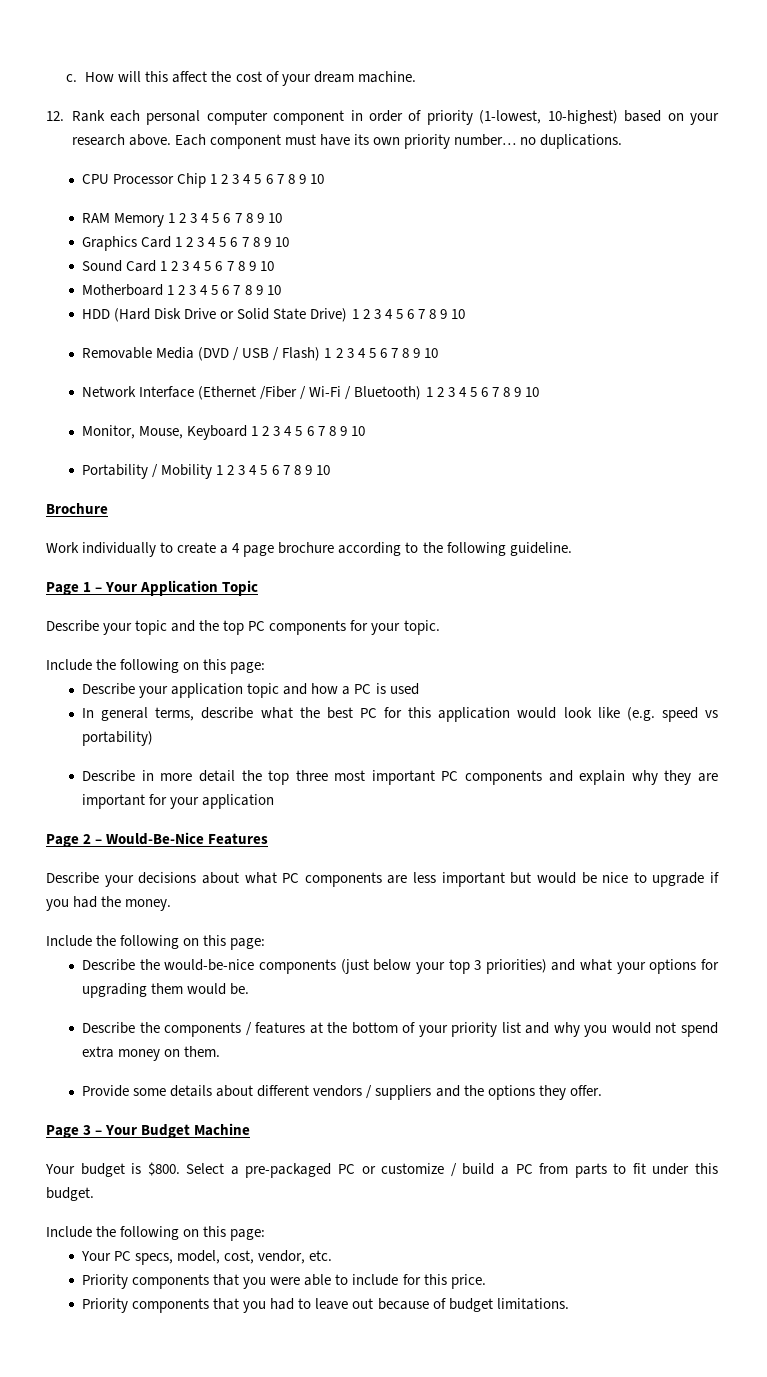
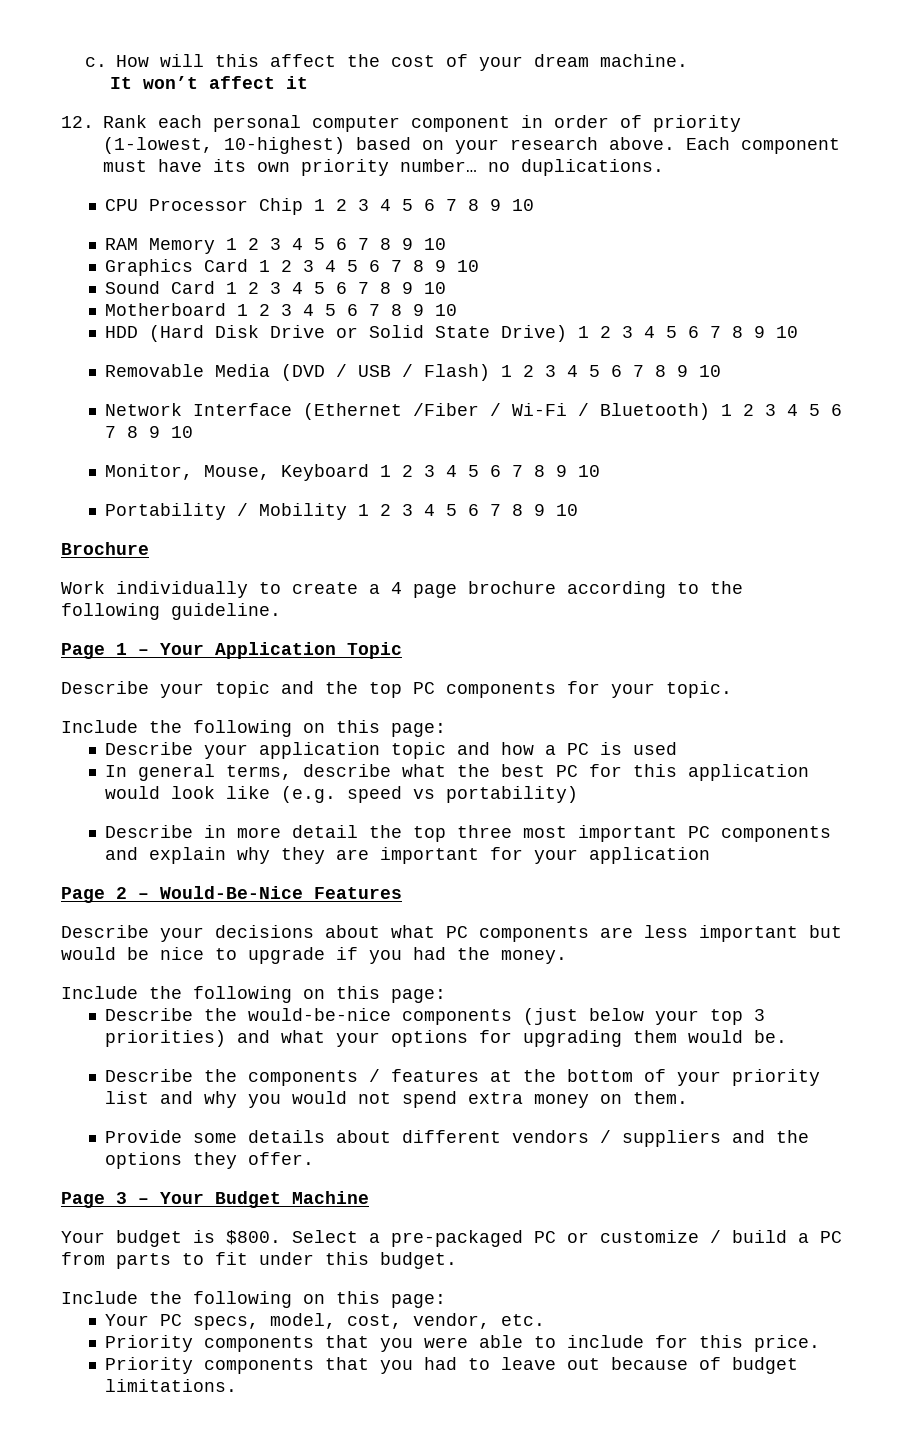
(416, 77) none -> [109,76,308,89] // It won’t affect it

